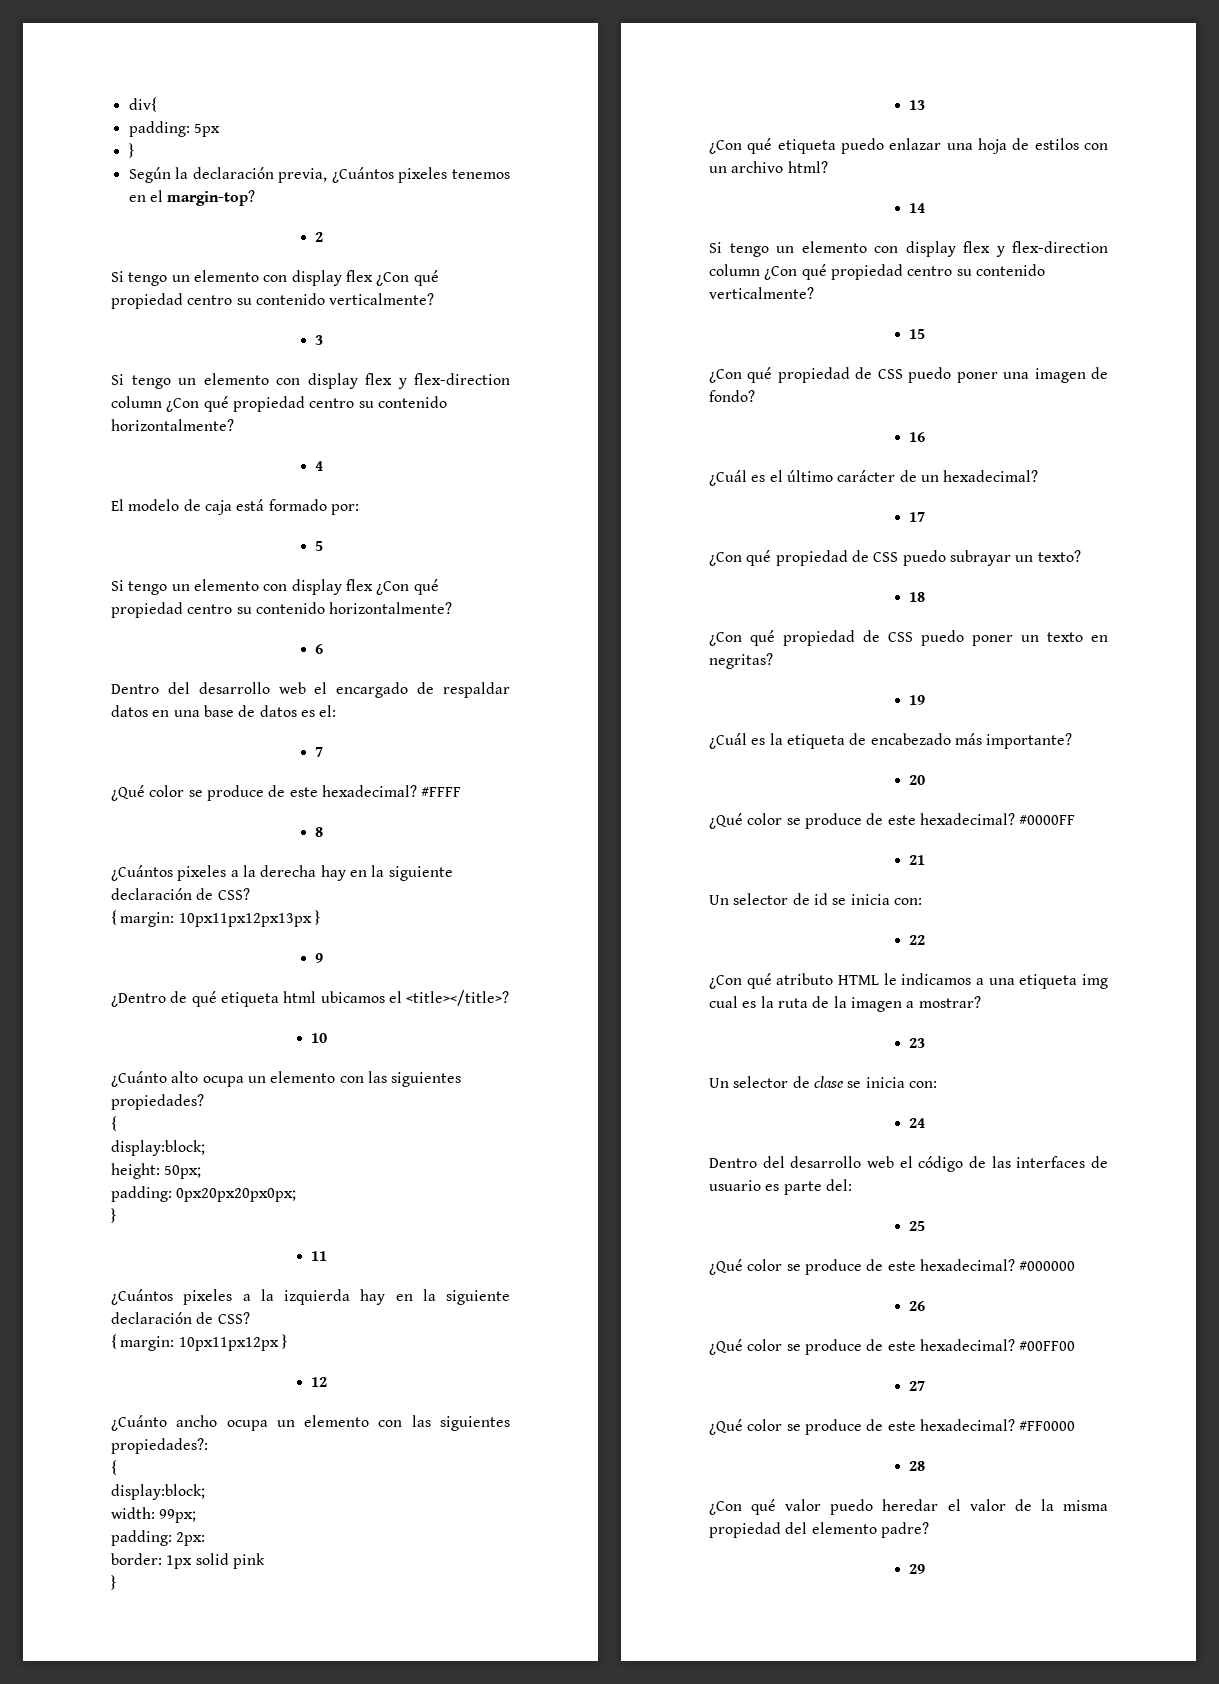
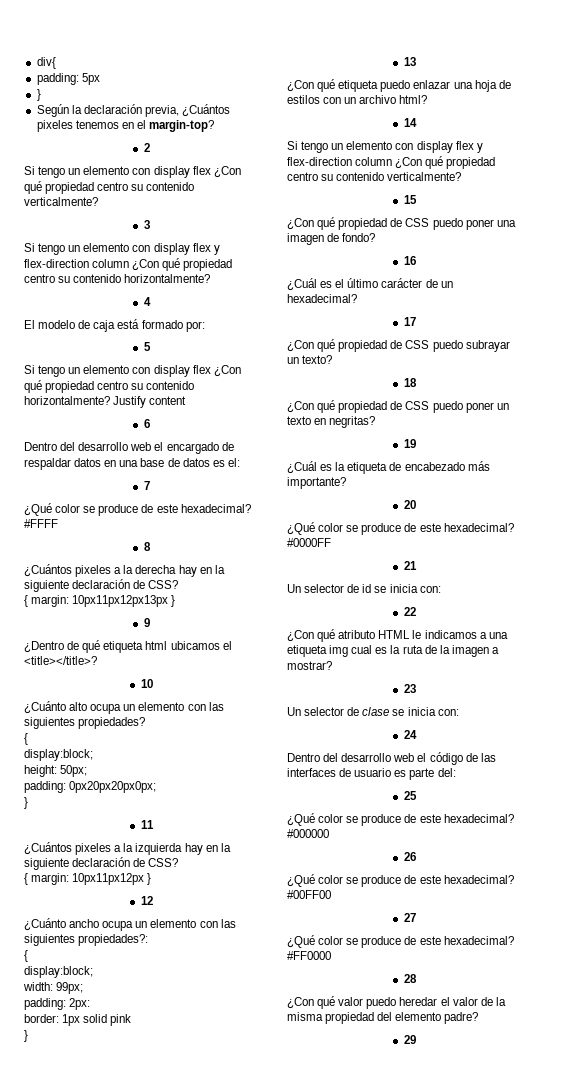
(453, 608) none -> [113,396,187,408] Justify content

